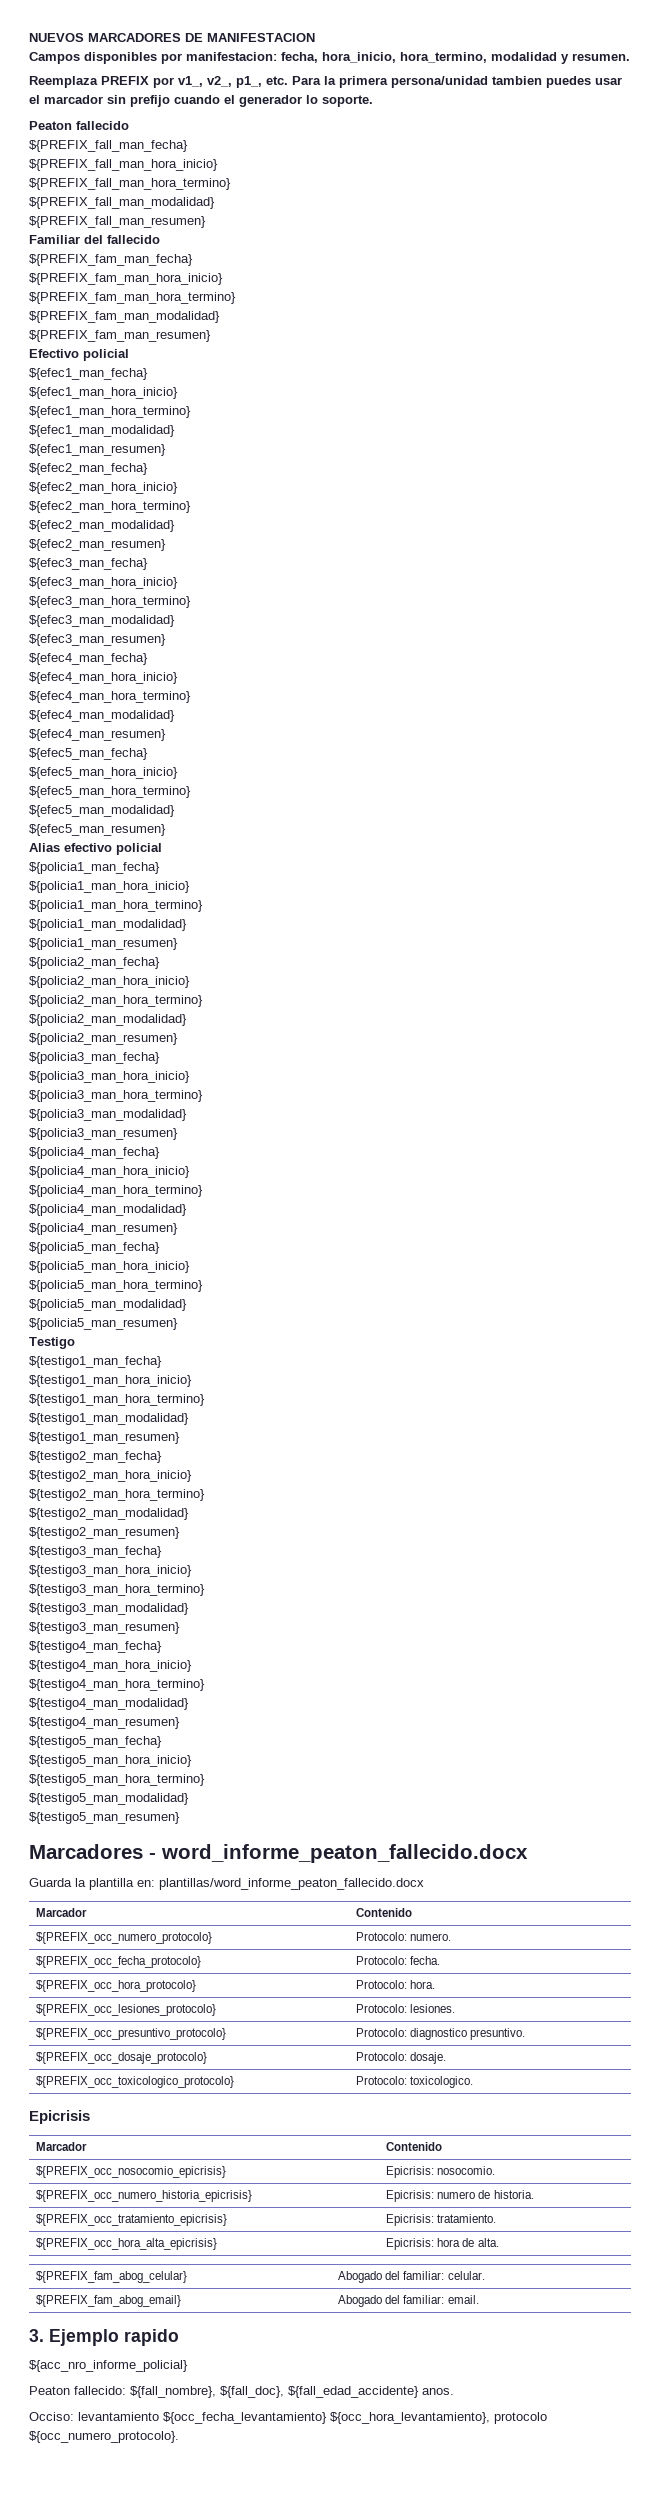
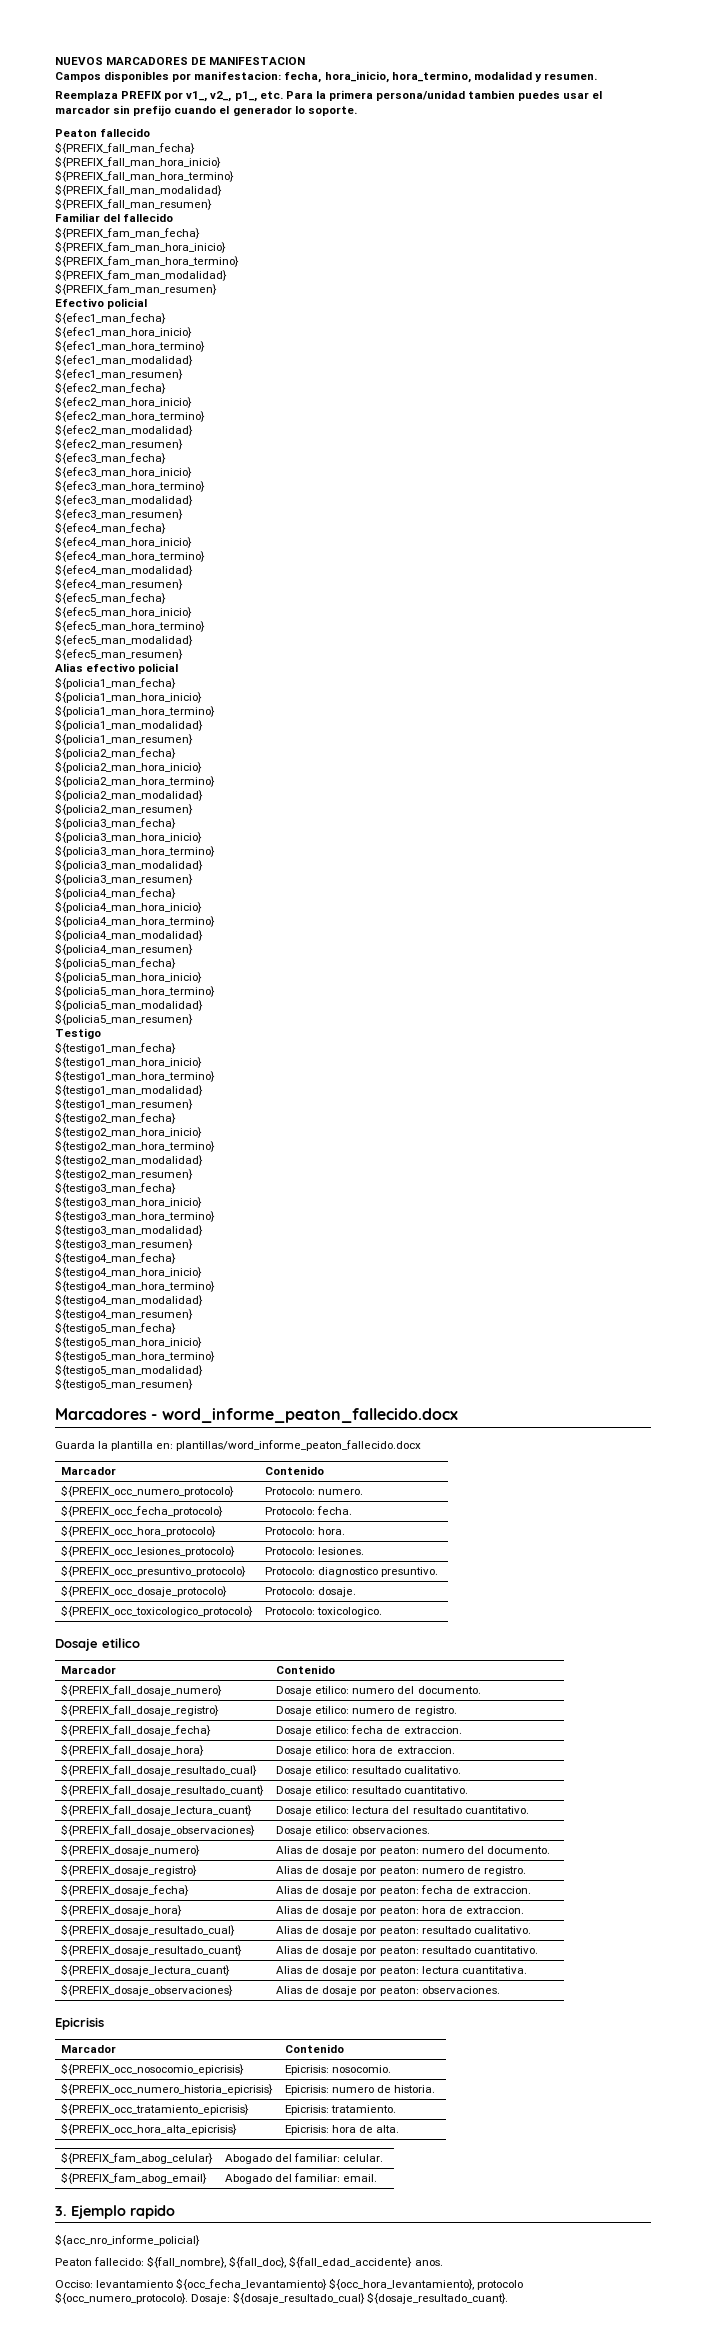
(474, 2082) none -> [55,1638,140,1651] [61,1666,117,1674] [276,1665,336,1674] [61,1684,223,1696] [276,1686,481,1696] [61,1704,220,1716] [276,1706,457,1716] [61,1724,212,1736] [276,1725,462,1736] [61,1744,205,1756] [276,1746,455,1756] [61,1764,258,1776] [276,1766,462,1776] [61,1784,265,1796] [276,1786,469,1796] [61,1804,253,1816] [276,1806,529,1816] [61,1824,256,1836] [276,1826,431,1836] [61,1844,201,1856] [276,1846,550,1856] [61,1864,198,1876] [276,1866,526,1876] [61,1884,190,1896] [276,1885,531,1896] [61,1904,183,1916] [276,1906,524,1916] [61,1924,236,1936] [276,1926,531,1936] [61,1944,243,1956] [276,1946,538,1956] [61,1964,231,1976] [276,1966,527,1976] [61,1984,234,1996] [276,1986,500,1996] // Dosaje etilico // Marcador | Contenido // ${PREFIX_fall_dosaje_numero} | Dosaje etilico: numero del documento. // ${PREFIX_fall_dosaje_registro} | Dosaje etilico: numero de registro. // ${PREFIX_fall_dosaje_fecha} | Dosaje etilico: fecha de extraccion. // ${PREFIX_fall_dosaje_hora} | Dosaje etilico: hora de extraccion. // ${PREFIX_fall_dosaje_resultado_cual} | Dosaje etilico: resultado cualitativo. // ${PREFIX_fall_dosaje_resultado_cuant} | Dosaje etilico: resultado cuantitativo. // ${PREFIX_fall_dosaje_lectura_cuant} | Dosaje etilico: lectura del resultado cuantitativo. // ${PREFIX_fall_dosaje_observaciones} | Dosaje etilico: observaciones. // ${PREFIX_dosaje_numero} | Alias de dosaje por peaton: numero del documento. // ${PREFIX_dosaje_registro} | Alias de dosaje por peaton: numero de registro. // ${PREFIX_dosaje_fecha} | Alias de dosaje por peaton: fecha de extraccion. // ${PREFIX_dosaje_hora} | Alias de dosaje por peaton: hora de extraccion. // ${PREFIX_dosaje_resultado_cual} | Alias de dosaje por peaton: resultado cualitativo. // ${PREFIX_dosaje_resultado_cuant} | Alias de dosaje por peaton: resultado cuantitativo. // ${PREFIX_dosaje_lectura_cuant} | Alias de dosaje por peaton: lectura cuantitativa. // ${PREFIX_dosaje_observaciones} | Alias de dosaje por peaton: observaciones.
(179, 2437) none -> [191,2292,509,2304] Dosaje: ${dosaje_resultado_cual} ${dosaje_resultado_cuant}.

